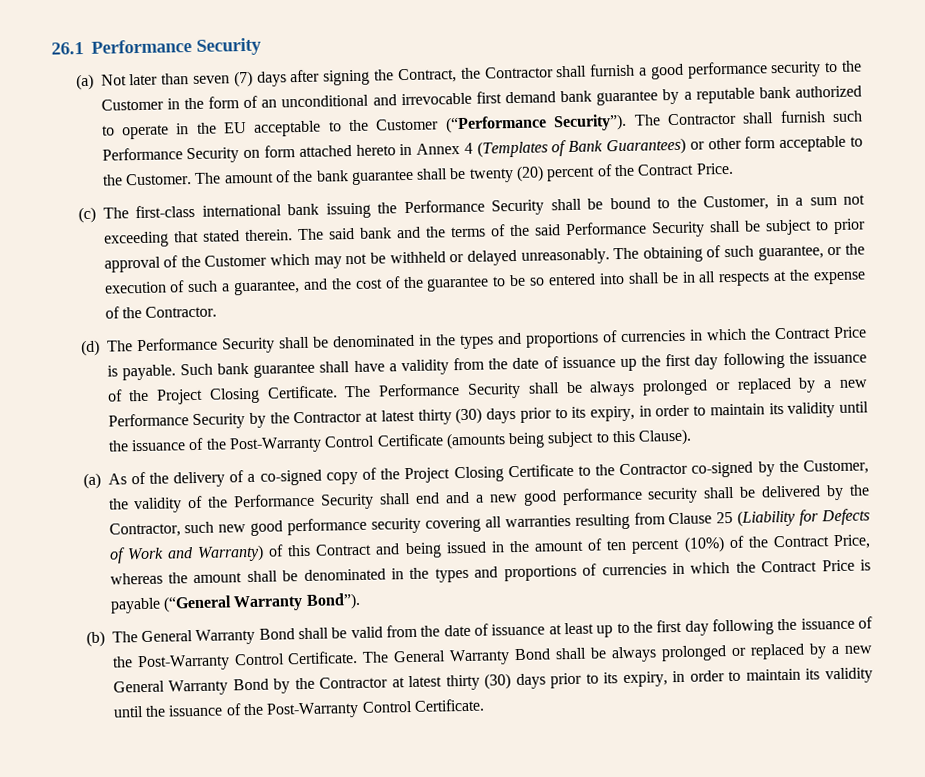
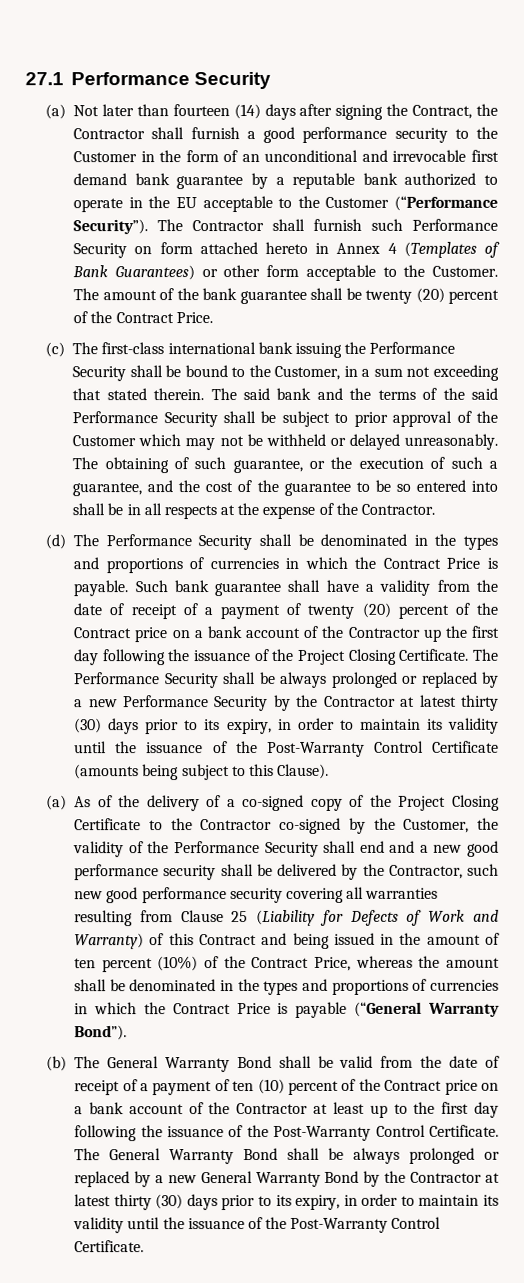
[51,42,84,55] 26.1 -> [25,72,64,86] 27.1
[193,70,253,88] seven (7) -> [172,104,261,120] fourteen (14)
[561,356,616,369] issuance -> [130,602,498,620] [73,625,420,643] receipt of a payment of twenty (20) percent of the Contract price on a bank account of the Contractor
[491,623,546,636] issuance -> [74,1078,500,1096] [74,1102,309,1115] receipt of a payment of ten (10) percent of the Contract price on a bank account of the Contractor

